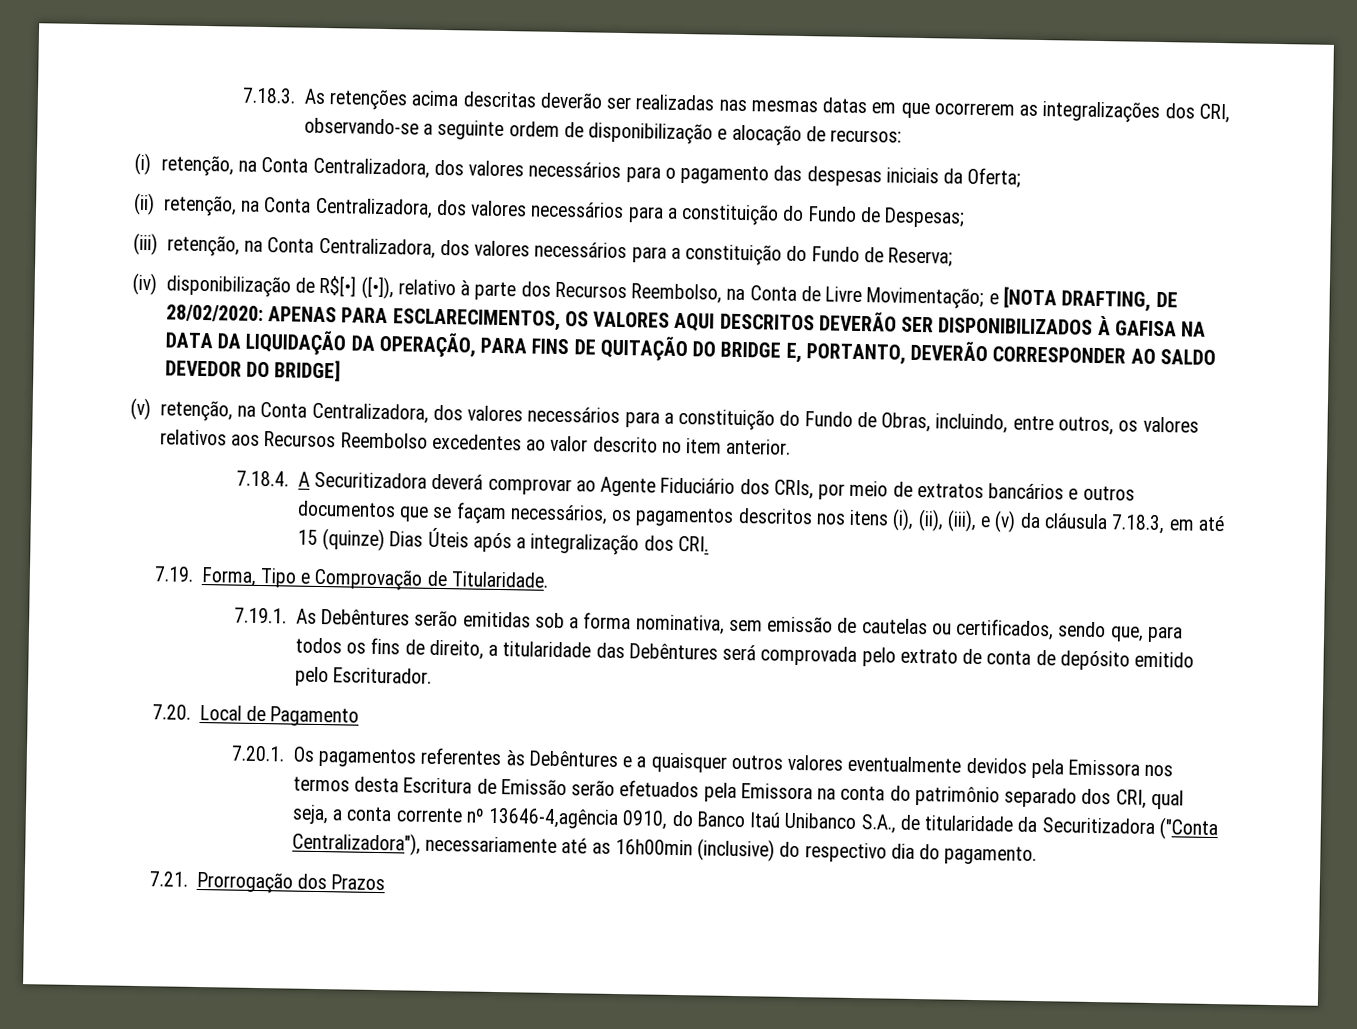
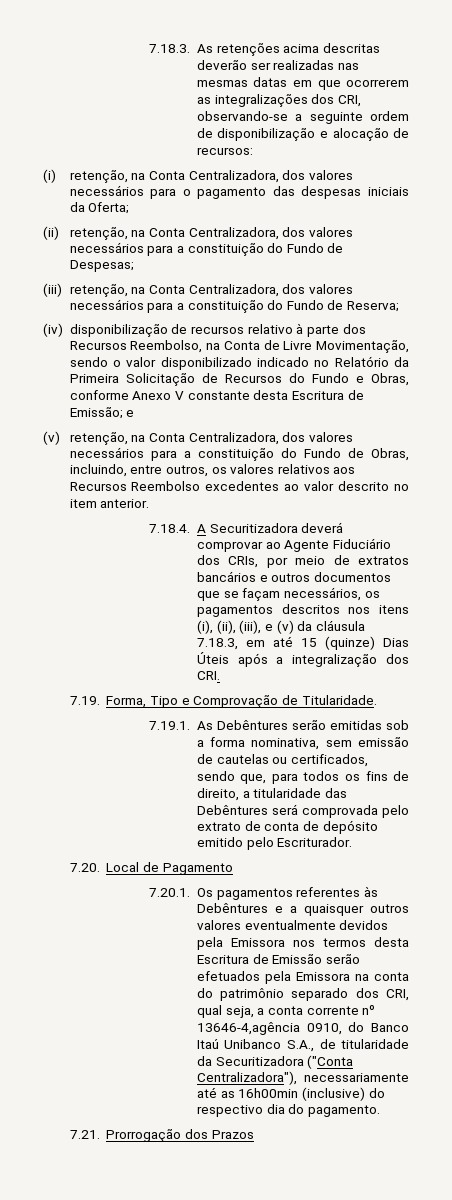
[319,275,394,300] R$[•] ([•]), -> [191,326,245,334] recursos
[866,286,1178,312] [165,304,1207,337] [164,329,1216,365] [164,359,342,382] Movimentação; e [NOTA DRAFTING, DE 28/02/2020: APENAS PARA ESCLARECIMENTOS, OS VALORES AQUI DESCRITOS DEVERÃO SER DISPONIBILIZADOS À GAFISA NA DATA DA LIQUIDAÇÃO DA OPERAÇÃO, PARA FINS DE QUITAÇÃO DO BRIDGE E, PORTANTO, DEVERÃO CORRESPONDER AO SALDO DEVEDOR DO BRIDGE] -> [316,340,409,353] [69,356,409,370] [69,373,409,386] [69,390,364,400] [69,407,135,419] Movimentação, sendo o valor disponibilizado indicado no Relatório da Primeira Solicitação de Recursos do Fundo e Obras, conforme Anexo V constante desta Escritura de Emissão; e

